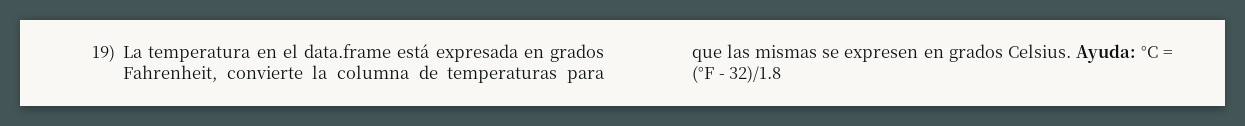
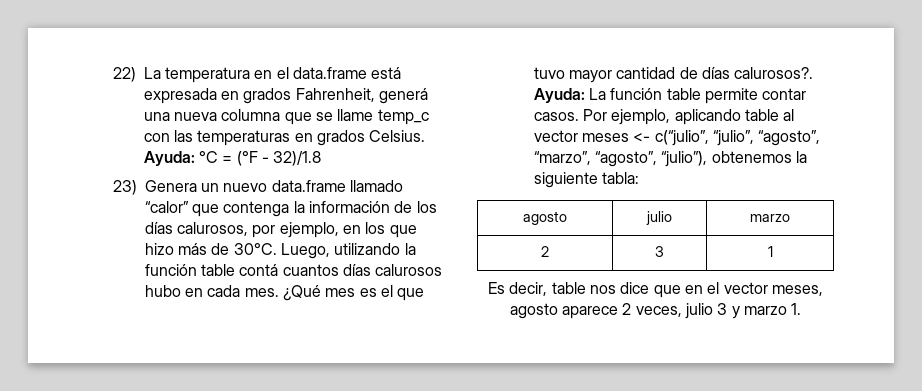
[91,44,115,62] 19) -> [112,67,136,82] 22)
[226,65,605,83] [692,44,919,62] convierte la columna de temperaturas para que las mismas se expresen -> [378,88,428,104] [143,109,429,125] [143,130,291,146] generá una nueva columna que se llame temp_c con las temperaturas
(781, 74) none -> [112,180,403,195] [144,201,437,217] [144,222,417,238] [144,243,416,259] [144,264,443,276] [144,285,425,301] [533,67,814,83] [533,88,807,104] [533,109,795,125] [533,130,821,146] [533,151,807,167] [533,172,640,188] [523,211,567,225] [646,211,672,225] [750,214,790,222] [541,246,549,257] [655,246,664,257] [767,246,773,257] [488,282,823,298] [509,303,802,319] // 23) Genera un nuevo data.frame llamado “calor” que contenga la información de los días calurosos, por ejemplo, en los que hizo más de 30°C. Luego, utilizando la función table contá cuantos días calurosos hubo en cada mes. ¿Qué mes es el que tuvo mayor cantidad de días calurosos?. Ayuda: La función table permite contar casos. Por ejemplo, aplicando table al vector meses <- c(“julio”, “julio”, “agosto”, “marzo”, “agosto”, “julio”), obtenemos la siguiente tabla: // agosto | julio | marzo // 2 | 3 | 1 // Es decir, table nos dice que en el vector meses, agosto aparece 2 veces, julio 3 y marzo 1.

